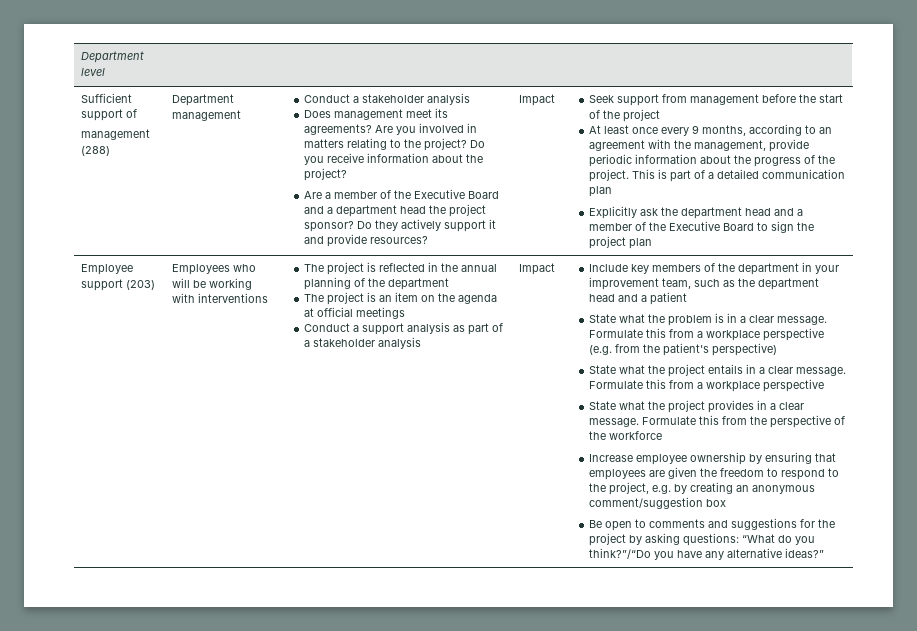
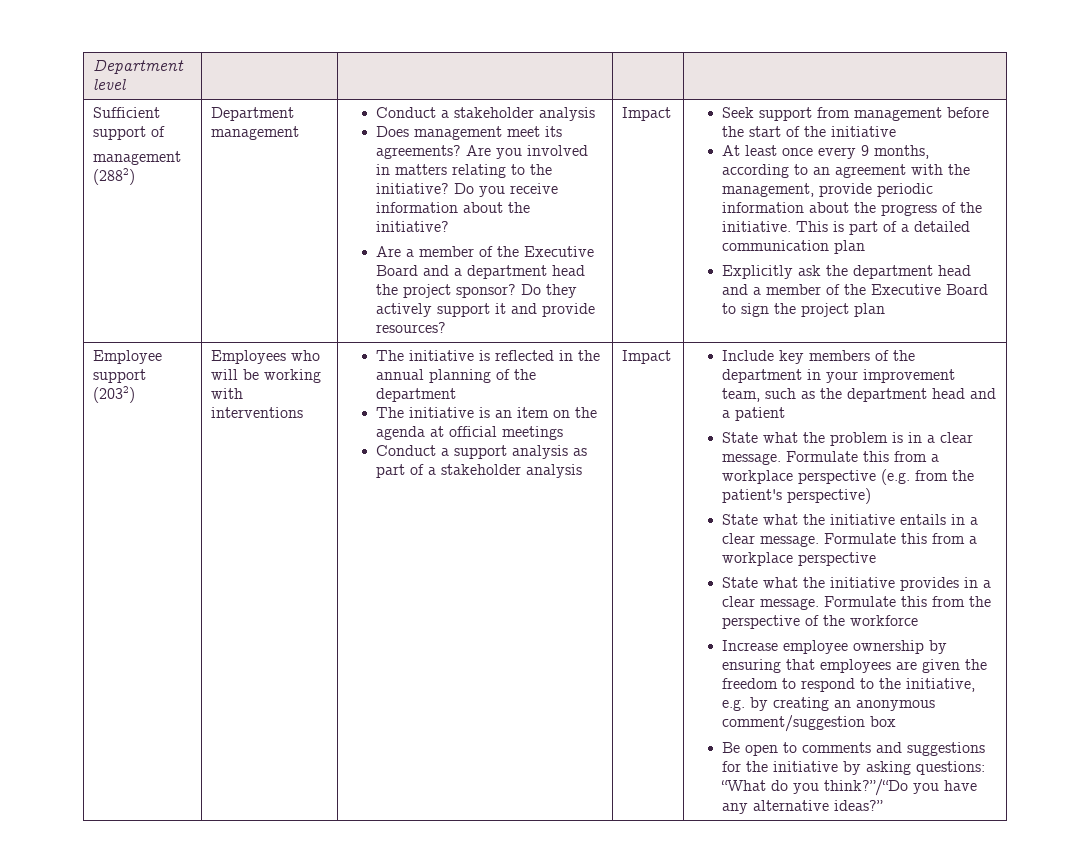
[80,146,110,156] (288) -> [93,168,136,185] (2882)
[424,138,468,151] project? -> [376,183,450,194] initiative?
[304,168,348,181] project? -> [376,221,450,232] initiative?
[623,109,661,122] project -> [831,126,897,137] initiative
[589,169,630,182] project. -> [722,221,792,232] initiative.
[125,280,155,290] (203) -> [93,386,136,403] (2032)
[327,262,365,275] project -> [409,350,475,361] initiative
[327,292,365,305] project -> [409,407,475,418] initiative
[668,364,706,377] project -> [830,514,896,525] initiative
[668,400,706,413] project -> [830,577,896,588] initiative
[609,482,650,495] project, -> [906,678,976,692] initiative,
[589,533,627,546] project -> [773,761,839,772] initiative

